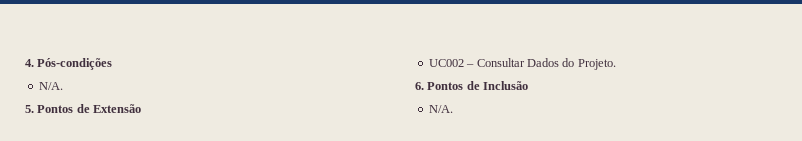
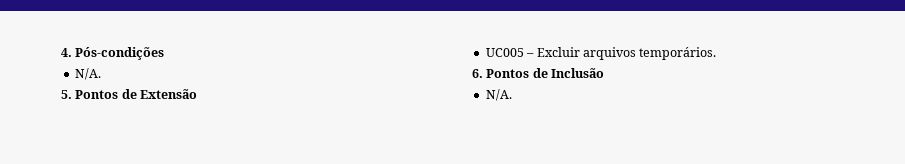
[428,58,616,70] UC002 – Consultar Dados do Projeto. -> [485,47,717,60] UC005 – Excluir arquivos temporários.

